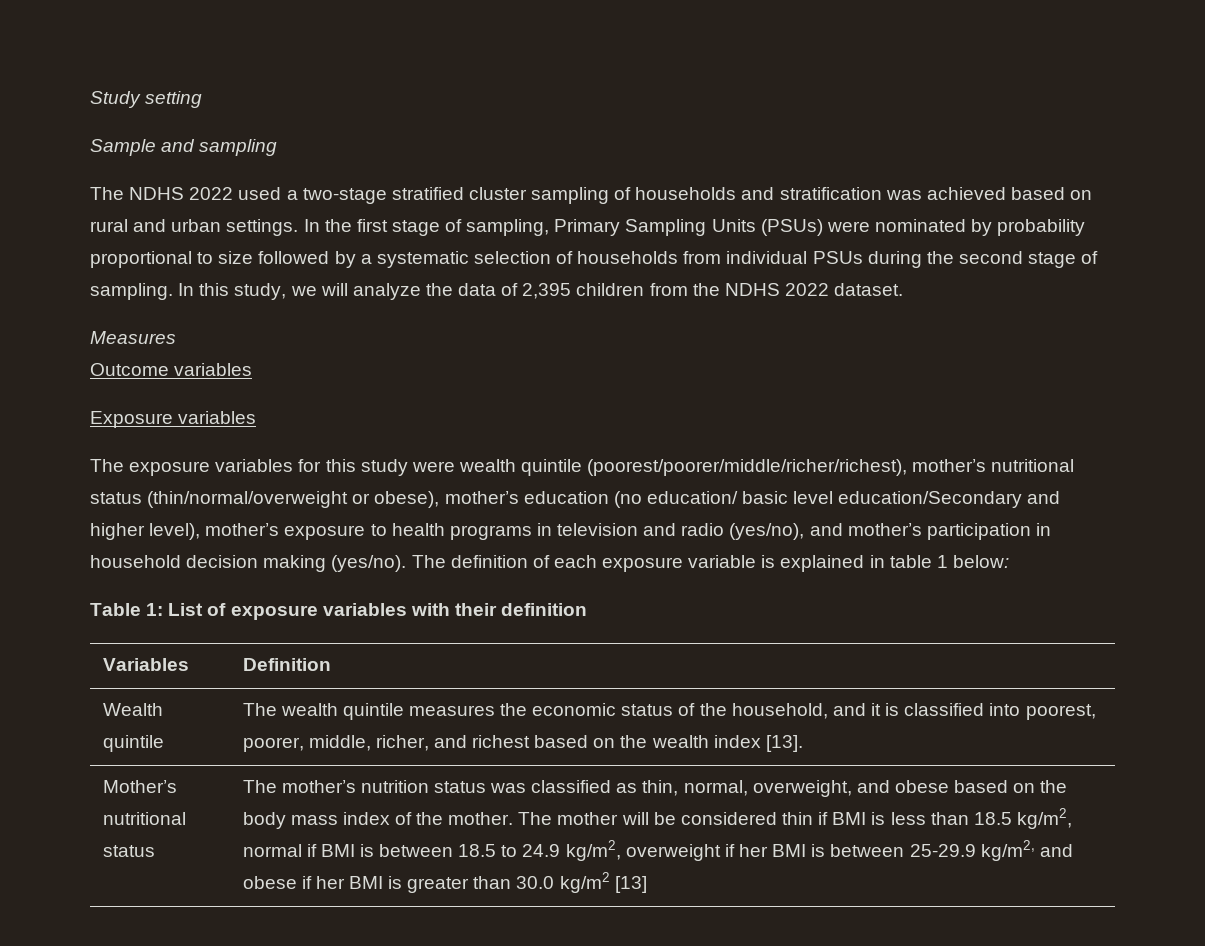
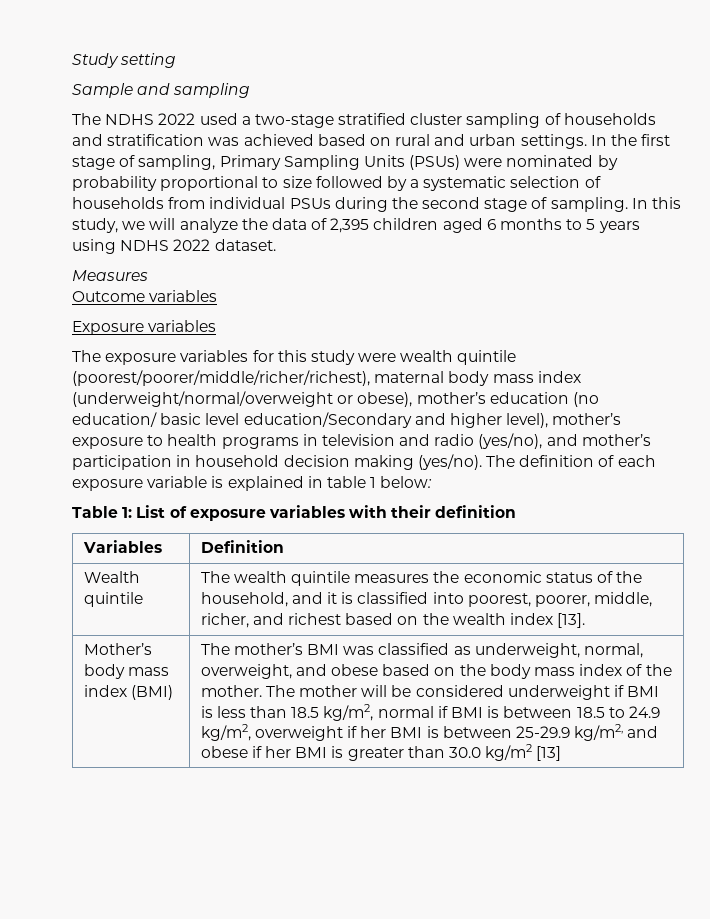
[649,283,720,296] from the -> [442,218,640,233] [72,239,116,254] aged 6 months to 5 years using
[912,459,1075,472] [90,491,349,508] mother’s nutritional status (thin/normal/overweight -> [374,371,581,386] [72,391,333,407] maternal body mass index (underweight/normal/overweight
[102,812,186,825] [102,845,155,857] nutritional status -> [83,664,169,679] [83,685,173,700] body mass index (BMI)
[360,780,486,793] nutrition status -> [307,644,340,655] BMI
[642,780,679,796] thin, -> [474,643,580,658] underweight,
[781,812,813,825] thin -> [507,685,610,700] underweight

